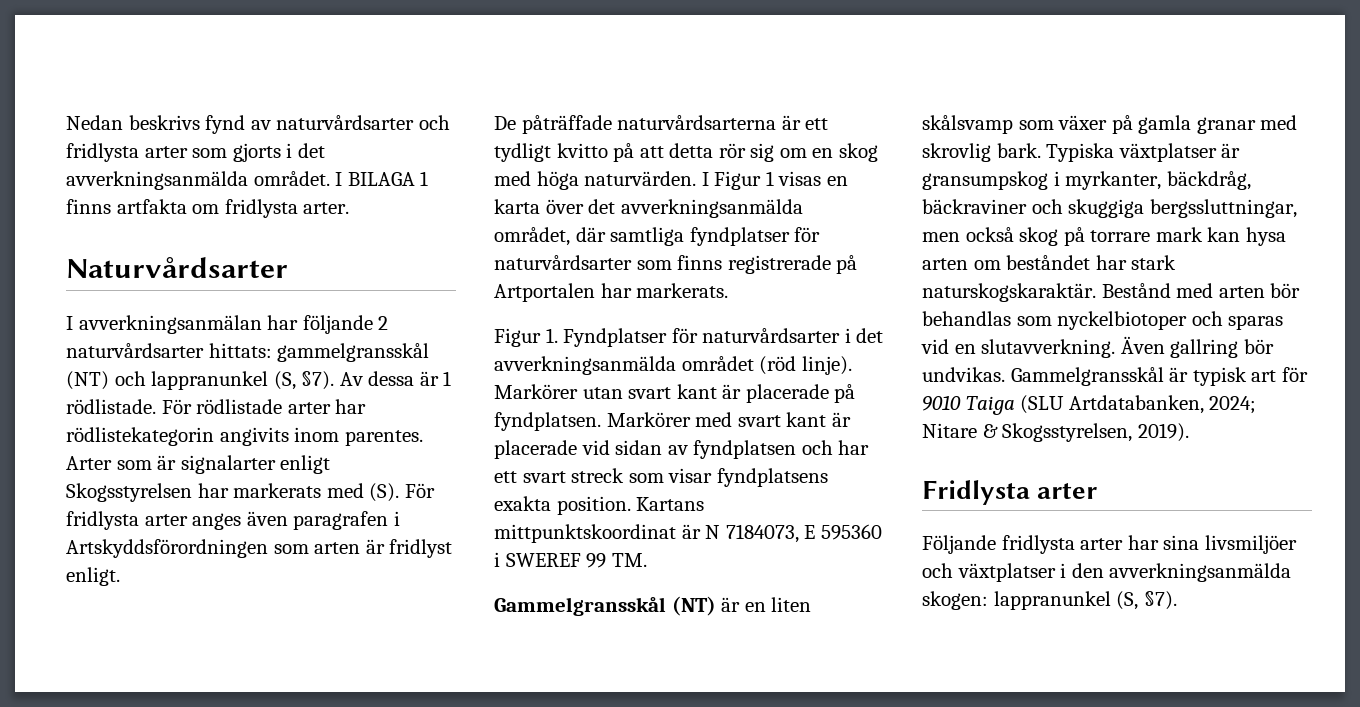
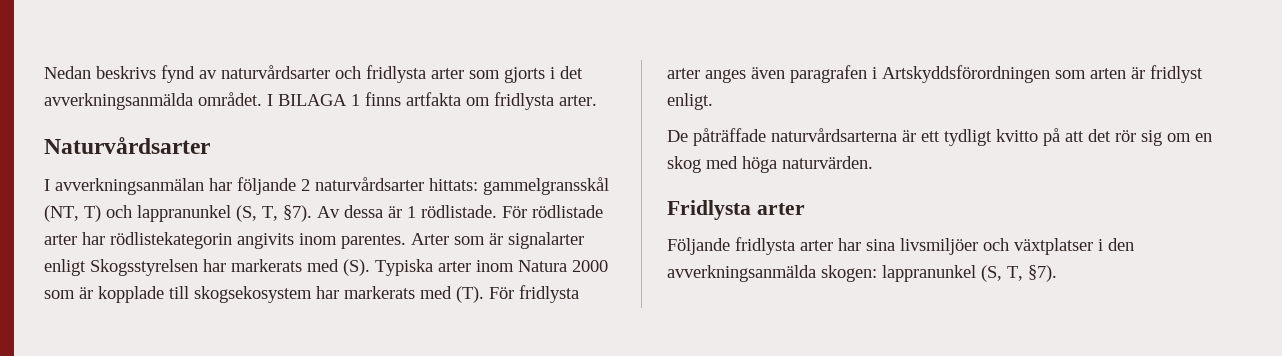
[66,371,109,390] (NT) -> [44,205,101,222] (NT, T)
(296, 380) none -> [262,206,278,221] T,
(400, 492) none -> [375,259,608,276] [44,286,484,303] Typiska arter inom Natura 2000 som är kopplade till skogsekosystem har markerats med (T).
[669,143,714,158] detta -> [1088,129,1111,142] det
[701,171,848,190] [494,199,803,218] [494,227,821,246] [494,255,858,274] [494,283,729,302] [494,328,884,347] [494,356,852,375] [494,384,856,403] [494,412,851,431] [494,440,870,459] [494,468,828,487] [494,496,705,515] [494,524,882,543] [494,552,647,568] [494,596,812,616] [922,115,1298,134] [922,143,1241,162] [922,171,1251,190] [922,199,1297,218] [922,227,1286,246] [922,255,1177,270] [922,283,1301,302] [922,311,1284,330] [921,336,1274,358] [922,367,1308,386] [922,395,1257,415] [922,423,1189,442] I Figur 1 visas en karta över det avverkningsanmälda området, där samtliga fyndplatser för naturvårdsarter som finns registrerade på Artportalen har markerats. // Figur 1. Fyndplatser för naturvårdsarter i det avverkningsanmälda området (röd linje). Markörer utan svart kant är placerade på fyndplatsen. Markörer med svart kant är placerade vid sidan av fyndplatsen och har ett svart streck som visar fyndplatsens exakta position. Kartans mittpunktskoordinat är N 7184073, E 595360 i SWEREF 99 TM. // Gammelgransskål (NT) är en liten skålsvamp som växer på gamla granar med skrovlig bark. Typiska växtplatser är gransumpskog i myrkanter, bäckdråg, bäckraviner och skuggiga bergssluttningar, men också skog på torrare mark kan hysa arten om beståndet har stark naturskogskaraktär. Bestånd med arten bör behandlas som nyckelbiotoper och sparas vid en slutavverkning. Även gallring bör undvikas. Gammelgransskål är typisk art för 9010 Taiga (SLU Artdatabanken, 2024; Nitare & Skogsstyrelsen, 2019). -> (873, 162) none
(1139, 600) none -> [1007,266,1023,281] T,

